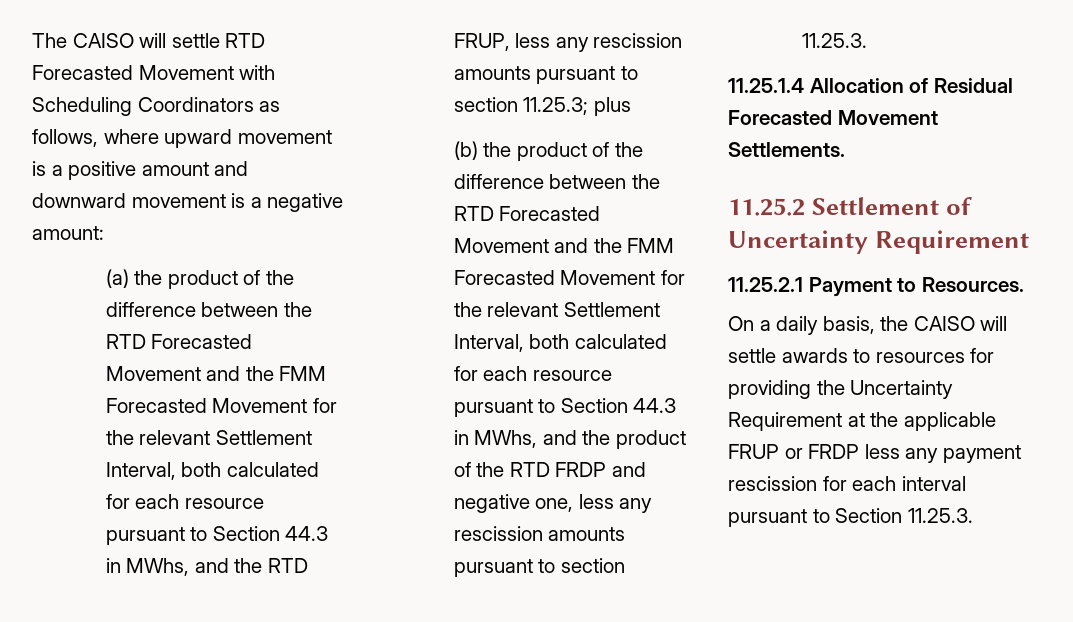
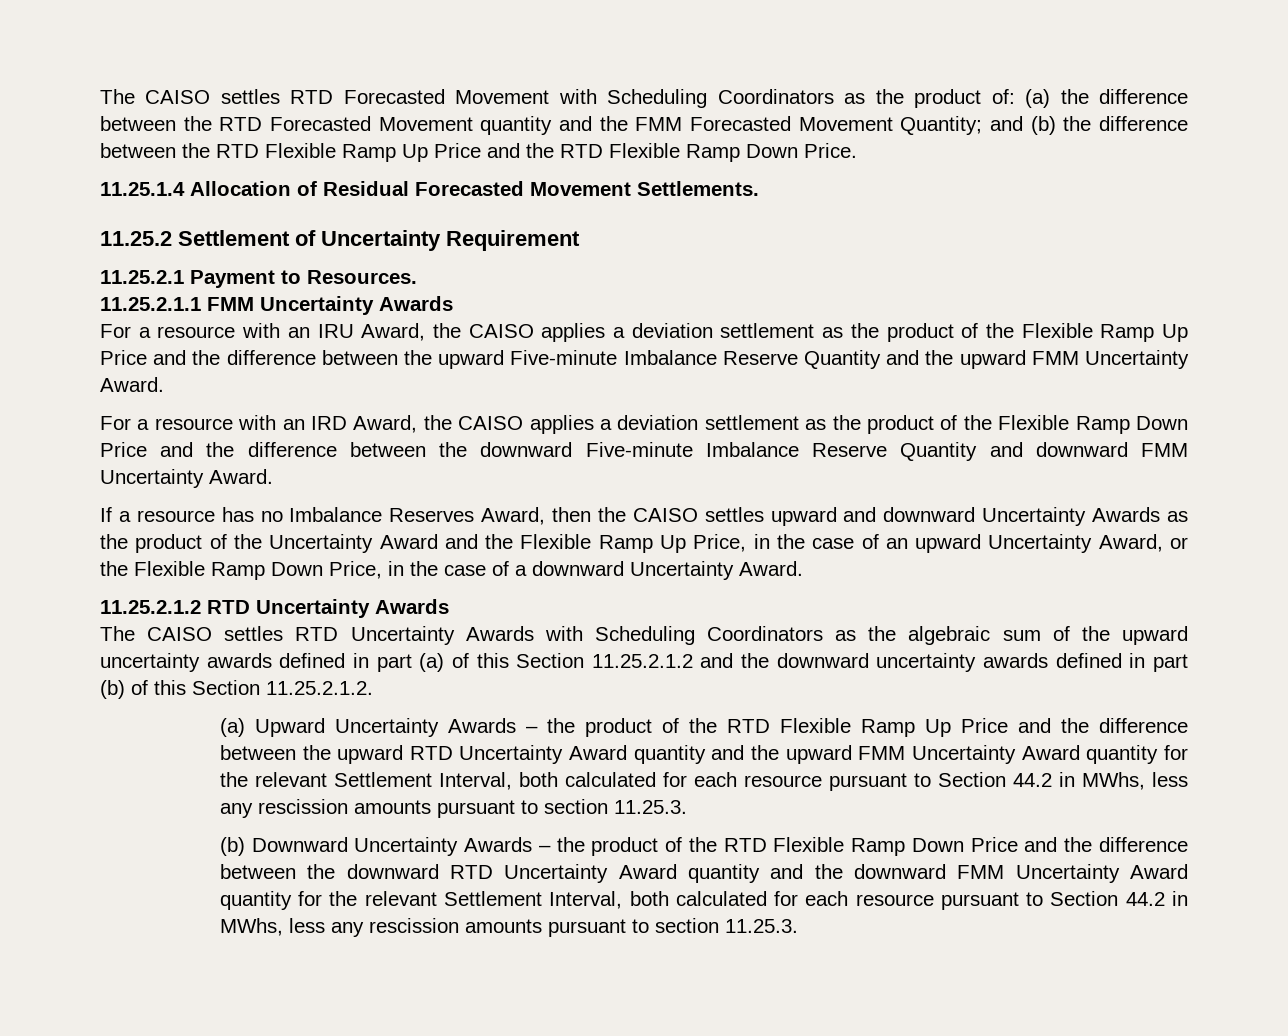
[32,33,220,48] The CAISO will settle -> [100,89,280,104] The CAISO settles
[32,129,332,148] [32,161,249,180] [32,193,344,212] [32,226,104,240] [105,269,294,289] [105,302,312,317] [105,334,253,349] [105,366,327,381] [105,398,337,413] [105,430,312,445] [105,462,319,480] [105,494,264,509] [105,526,329,545] [105,558,308,576] [453,33,683,52] [453,66,638,84] [453,97,631,116] [453,141,643,161] [453,174,660,189] [453,206,601,221] [453,238,675,253] [453,270,685,285] [453,302,660,317] [453,334,667,352] [453,366,612,381] [453,398,677,417] [453,430,686,449] [453,462,646,477] [453,494,653,513] [453,526,626,541] [453,558,625,577] [801,33,867,48] follows, where upward movement is a positive amount and downward movement is a negative amount: // (a) the product of the difference between the RTD Forecasted Movement and the FMM Forecasted Movement for the relevant Settlement Interval, both calculated for each resource pursuant to Section 44.3 in MWhs, and the RTD FRUP, less any rescission amounts pursuant to section 11.25.3; plus // (b) the product of the difference between the RTD Forecasted Movement and the FMM Forecasted Movement for the relevant Settlement Interval, both calculated for each resource pursuant to Section 44.3 in MWhs, and the product of the RTD FRDP and negative one, less any rescission amounts pursuant to section 11.25.3. -> [875,89,1189,108] [100,116,1188,135] [100,143,857,162] the product of: (a) the difference between the RTD Forecasted Movement quantity and the FMM Forecasted Movement Quantity; and (b) the difference between the RTD Flexible Ramp Up Price and the RTD Flexible Ramp Down Price.
[728,316,1008,335] [728,348,995,363] [728,380,954,399] [728,412,996,431] [728,444,1021,463] [728,476,966,491] [728,508,903,527] On a daily basis, the CAISO will settle awards to resources for providing the Uncertainty Requirement at the applicable FRUP or FRDP less any payment rescission for each interval pursuant to Section -> [100,296,453,315] [100,323,1189,342] [100,350,1190,369] [100,377,164,392] [100,415,1188,434] [100,442,1189,461] [100,469,273,488] [100,507,1188,526] [100,534,1188,553] [100,561,803,580] [100,599,449,618] [100,626,1188,645] [100,653,1188,672] [100,680,373,699] [219,718,1189,737] [219,745,1188,764] [219,772,1188,791] [219,799,687,818] [219,837,1189,856] [219,864,1188,883] [219,891,1189,910] [219,918,719,937] 11.25.2.1.1 FMM Uncertainty Awards // For a resource with an IRU Award, the CAISO applies a deviation settlement as the product of the Flexible Ramp Up Price and the difference between the upward Five-minute Imbalance Reserve Quantity and the upward FMM Uncertainty Award. // For a resource with an IRD Award, the CAISO applies a deviation settlement as the product of the Flexible Ramp Down Price and the difference between the downward Five-minute Imbalance Reserve Quantity and downward FMM Uncertainty Award. // If a resource has no Imbalance Reserves Award, then the CAISO settles upward and downward Uncertainty Awards as the product of the Uncertainty Award and the Flexible Ramp Up Price, in the case of an upward Uncertainty Award, or the Flexible Ramp Down Price, in the case of a downward Uncertainty Award. // 11.25.2.1.2 RTD Uncertainty Awards // The CAISO settles RTD Uncertainty Awards with Scheduling Coordinators as the algebraic sum of the upward uncertainty awards defined in part (a) of this Section 11.25.2.1.2 and the downward uncertainty awards defined in part (b) of this Section 11.25.2.1.2. // (a) Upward Uncertainty Awards – the product of the RTD Flexible Ramp Up Price and the difference between the upward RTD Uncertainty Award quantity and the upward FMM Uncertainty Award quantity for the relevant Settlement Interval, both calculated for each resource pursuant to Section 44.2 in MWhs, less any rescission amounts pursuant to section 11.25.3. // (b) Downward Uncertainty Awards – the product of the RTD Flexible Ramp Down Price and the difference between the downward RTD Uncertainty Award quantity and the downward FMM Uncertainty Award quantity for the relevant Settlement Interval, both calculated for each resource pursuant to Section 44.2 in MWhs, less any rescission amounts pursuant to section

